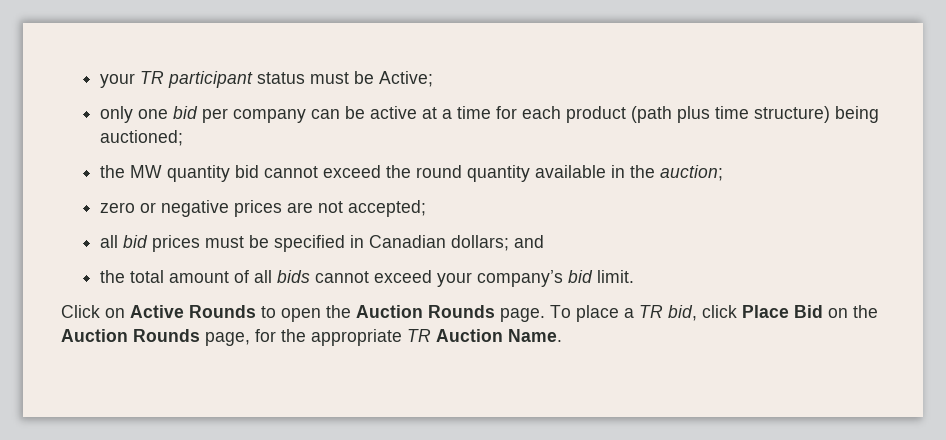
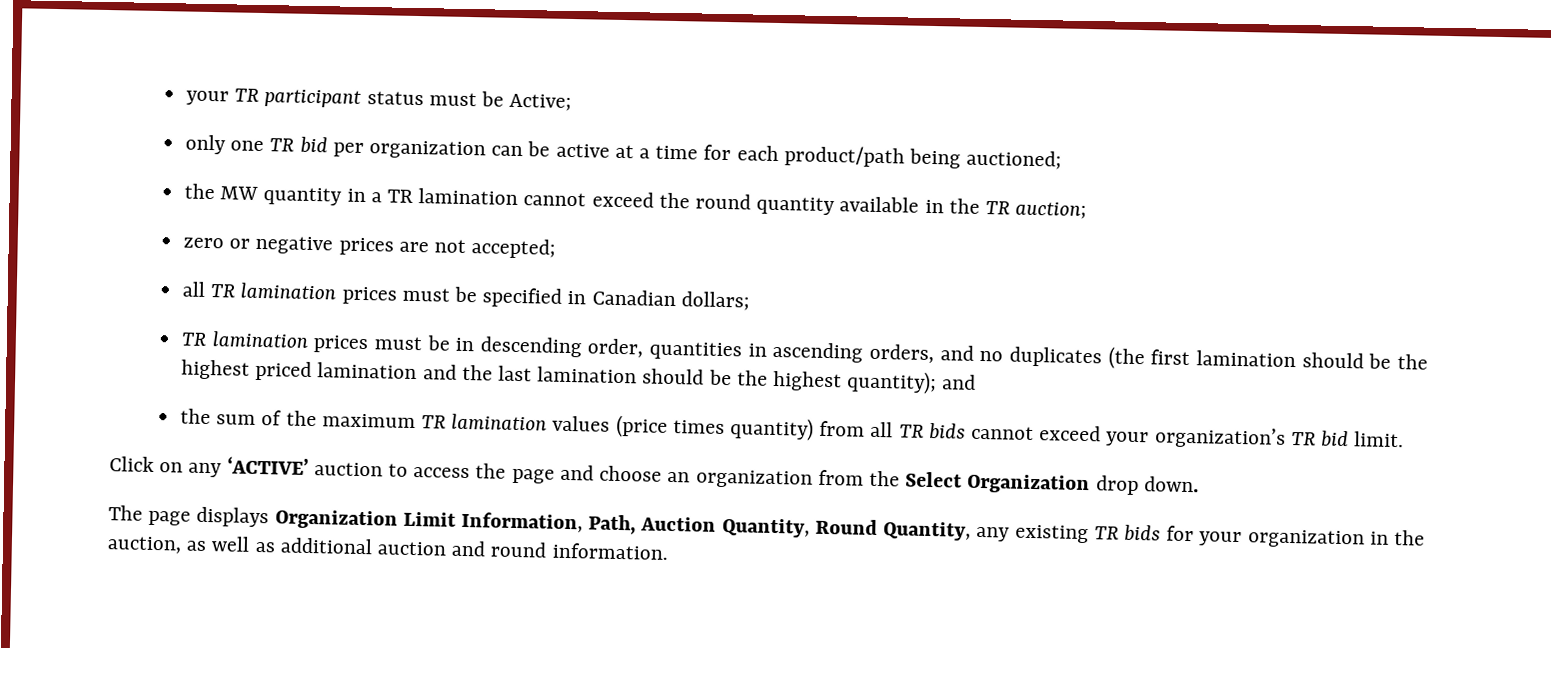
(168, 114) none -> [269,138,295,152] TR
[232,109,306,123] company -> [368,140,486,160] organization
[565,106,830,123] product (path plus time structure) -> [783,145,905,168] product/path
[234,165,259,178] bid -> [346,188,519,205] in a TR lamination
(655, 171) none -> [985,201,1011,215] TR
[122,235,148,248] bid -> [210,282,337,300] TR lamination
[513,235,544,248] [99,270,272,283] and // the total amount of all -> [180,331,1429,370] [180,359,977,395] [179,408,924,441] // TR lamination prices must be in descending order, quantities in ascending orders, and no duplicates (the first lamination should be the highest priced lamination and the last lamination should be the highest quantity); and // the sum of the maximum TR lamination values (price times quantity) from all TR
[476,270,563,287] company’s -> [1153,426,1316,449] organization’s TR
[130,305,878,322] [61,329,562,346] Active Rounds to open the Auction Rounds page. To place a TR bid, click Place Bid on the Auction Rounds page, for the appropriate TR Auction Name. -> [188,456,1199,496] [108,505,1425,549] [107,536,668,560] any ‘ACTIVE’ auction to access the page and choose an organization from the Select Organization drop down. // The page displays Organization Limit Information, Path, Auction Quantity, Round Quantity, any existing TR bids for your organization in the auction, as well as additional auction and round information.

